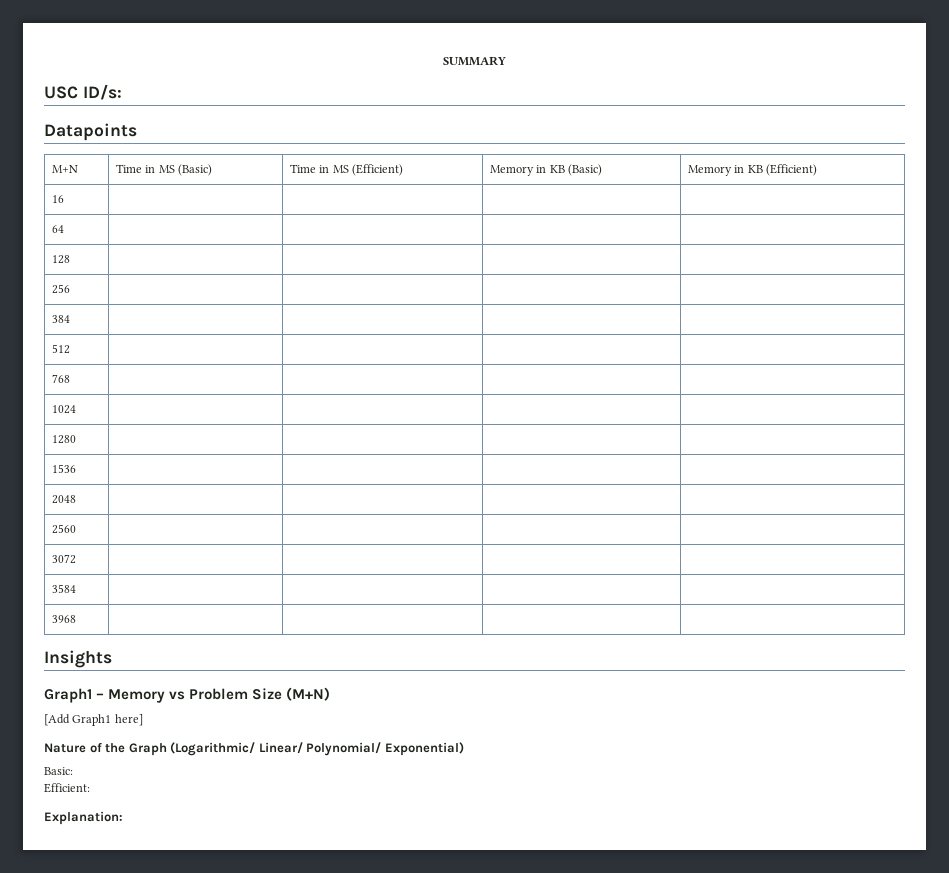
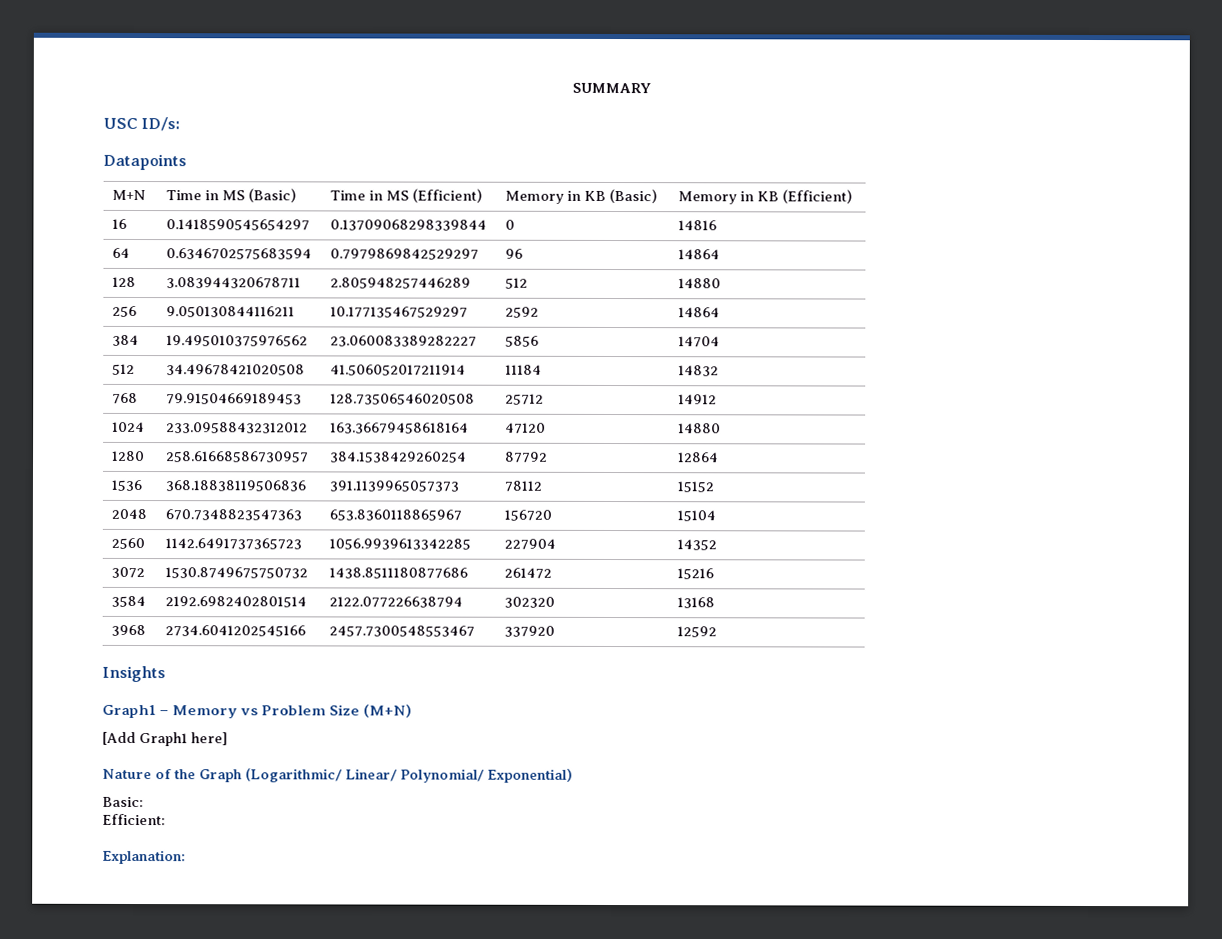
[51,225,64,233] [51,255,70,264] [51,284,70,294] [51,315,70,323] [51,344,70,354] [51,374,70,383] [51,405,76,414] [51,435,76,444] [51,464,76,473] [51,495,76,504] [51,524,76,534] [51,554,76,564] [51,584,76,593] [51,615,76,623] | | | // 64 | | | | // 128 | | | | // 256 | | | | // 384 | | | | // 512 | | | | // 768 | | | | // 1024 | | | | // 1280 | | | | // 1536 | | | | // 2048 | | | | // 2560 | | | | // 3072 | | | | // 3584 | | | | // 3968 | | | | -> [166,219,311,231] [330,219,488,231] [505,219,516,230] [678,220,718,231] [112,247,131,258] [166,248,313,260] [330,248,480,260] [505,248,524,259] [678,249,721,260] [112,276,137,288] [166,277,302,289] [330,277,472,289] [505,277,529,289] [678,278,722,289] [112,305,138,318] [166,306,296,318] [330,306,469,318] [505,306,540,318] [678,307,721,318] [112,334,140,347] [166,335,309,347] [330,335,478,347] [505,335,540,347] [678,336,721,348] [112,363,136,376] [166,364,306,376] [330,364,467,376] [505,364,543,375] [678,365,720,377] [112,392,139,405] [166,393,303,405] [330,393,476,405] [505,393,545,405] [678,394,718,405] [112,421,146,433] [166,422,309,434] [330,422,470,434] [505,422,547,434] [678,423,722,434] [112,450,146,462] [166,451,310,463] [330,451,468,463] [505,451,549,463] [678,452,720,463] [111,479,143,492] [165,480,307,492] [329,480,460,492] [504,480,543,492] [677,481,715,493] [111,508,148,520] [165,509,303,521] [329,509,463,521] [504,509,553,521] [677,510,717,522] [111,537,146,550] [165,538,303,550] [329,538,472,550] [504,538,557,550] [677,539,718,551] [111,566,146,579] [165,567,309,579] [329,567,469,579] [504,567,553,579] [677,568,715,580] [111,595,147,608] [165,596,308,608] [329,596,464,608] [504,596,556,608] [677,597,716,609] [111,624,147,637] [165,625,307,637] [329,625,476,637] [504,625,556,637] [677,626,718,638] 0.1418590545654297 | 0.13709068298339844 | 0 | 14816 // 64 | 0.6346702575683594 | 0.7979869842529297 | 96 | 14864 // 128 | 3.083944320678711 | 2.805948257446289 | 512 | 14880 // 256 | 9.050130844116211 | 10.177135467529297 | 2592 | 14864 // 384 | 19.495010375976562 | 23.060083389282227 | 5856 | 14704 // 512 | 34.49678421020508 | 41.506052017211914 | 11184 | 14832 // 768 | 79.91504669189453 | 128.73506546020508 | 25712 | 14912 // 1024 | 233.09588432312012 | 163.36679458618164 | 47120 | 14880 // 1280 | 258.61668586730957 | 384.1538429260254 | 87792 | 12864 // 1536 | 368.18838119506836 | 391.1139965057373 | 78112 | 15152 // 2048 | 670.7348823547363 | 653.8360118865967 | 156720 | 15104 // 2560 | 1142.6491737365723 | 1056.9939613342285 | 227904 | 14352 // 3072 | 1530.8749675750732 | 1438.8511180877686 | 261472 | 15216 // 3584 | 2192.6982402801514 | 2122.077226638794 | 302320 | 13168 // 3968 | 2734.6041202545166 | 2457.7300548553467 | 337920 | 12592

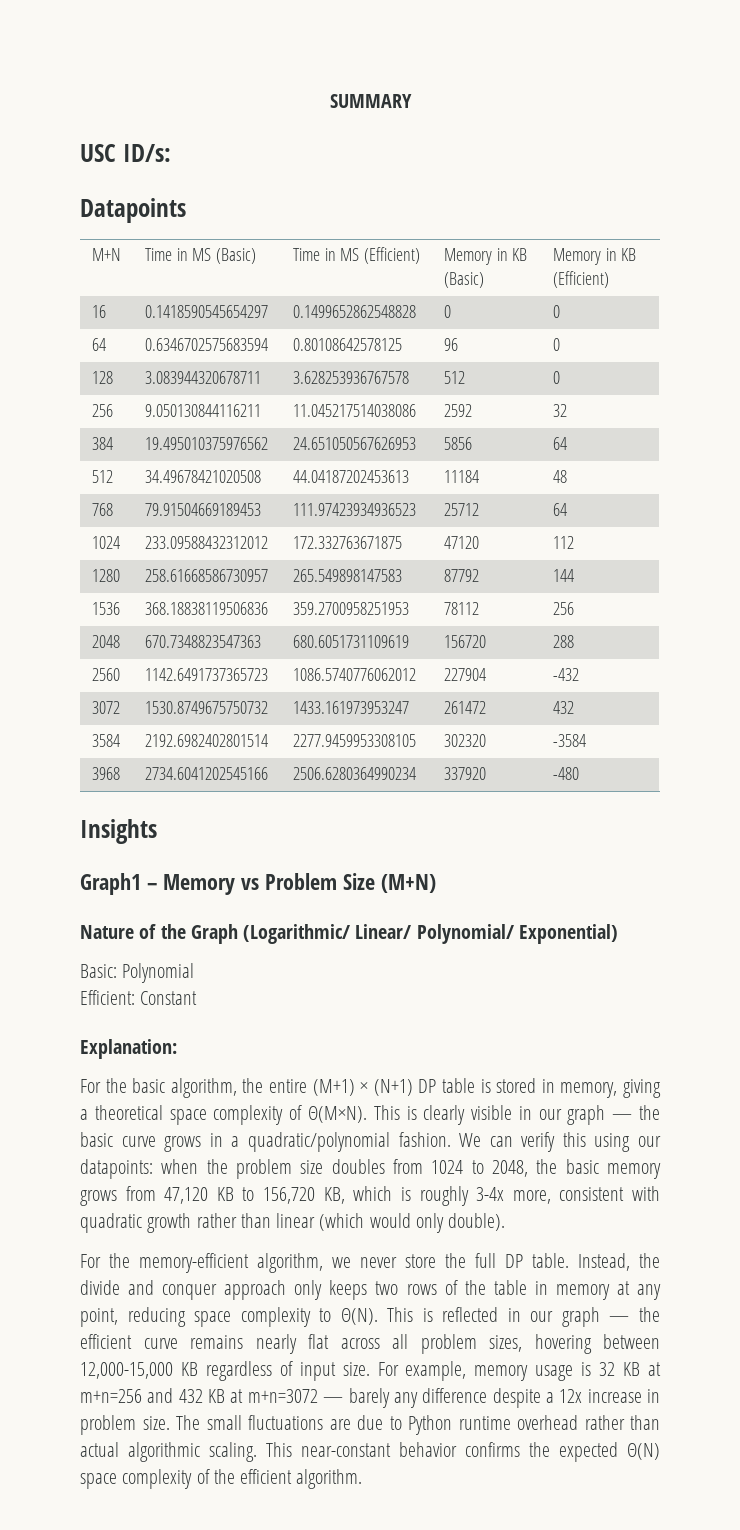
[330,219,488,231] 0.13709068298339844 -> [292,305,416,318] 0.1499652862548828
[678,220,718,231] 14816 -> [552,305,560,318] 0
[330,248,480,260] 0.7979869842529297 -> [292,338,402,351] 0.80108642578125
[678,249,721,260] 14864 -> [552,338,560,351] 0
[330,277,472,289] [505,277,529,289] [678,278,722,289] 2.805948257446289 | 512 | 14880 -> [292,371,409,384] [443,371,465,384] [552,371,560,384] 3.628253936767578 | 512 | 0
[330,306,469,318] 10.177135467529297 -> [292,404,416,417] 11.045217514038086
[678,307,721,318] 14864 -> [552,404,567,417] 32
[330,335,478,347] 23.060083389282227 -> [292,437,416,450] 24.651050567626953
[678,336,721,348] 14704 -> [552,437,567,450] 64
[330,364,467,376] 41.506052017211914 -> [292,470,409,483] 44.04187202453613
[678,365,720,377] 14832 -> [552,470,567,483] 48
[330,393,476,405] 128.73506546020508 -> [292,503,416,516] 111.97423934936523
[678,394,718,405] 14912 -> [552,503,567,516] 64
[330,422,470,434] 163.36679458618164 -> [292,536,402,549] 172.332763671875
[678,423,722,434] 14880 -> [552,536,574,549] 112
[330,451,468,463] 384.1538429260254 -> [292,569,402,582] 265.549898147583
[678,452,720,463] 12864 -> [552,569,574,582] 144
[329,480,460,492] 391.1139965057373 -> [292,602,409,615] 359.2700958251953
[677,481,715,493] 15152 -> [552,602,574,615] 256
[329,509,463,521] 653.8360118865967 -> [292,635,409,648] 680.6051731109619
[677,510,717,522] 15104 -> [552,635,574,648] 288
[329,538,472,550] 1056.9939613342285 -> [292,668,416,681] 1086.5740776062012
[677,539,718,551] 14352 -> [552,668,579,681] -432
[329,567,469,579] 1438.8511180877686 -> [292,701,409,714] 1433.161973953247
[677,568,715,580] 15216 -> [552,701,574,714] 432
[329,596,464,608] 2122.077226638794 -> [292,734,416,747] 2277.9459953308105
[677,597,716,609] 13168 -> [552,734,586,747] -3584
[329,625,476,637] 2457.7300548553467 -> [292,767,416,780] 2506.6280364990234
[677,626,718,638] 12592 -> [552,767,579,780] -480
[102,731,228,747] // [Add Graph1 here] -> (436, 883) none
(144, 802) none -> [122,963,195,983] Polynomial
(166, 819) none -> [140,991,198,1005] Constant
(186, 857) none -> [80,1078,662,1098] [80,1105,660,1125] [80,1132,661,1152] [80,1159,661,1179] [80,1186,661,1206] [80,1213,506,1233] [80,1253,660,1273] [80,1280,661,1300] [80,1307,660,1327] [80,1334,660,1354] [80,1361,661,1381] [80,1388,660,1408] [80,1415,660,1435] [80,1442,660,1462] [80,1469,363,1489] // For the basic algorithm, the entire (M+1) × (N+1) DP table is stored in memory, giving a theoretical space complexity of Θ(M×N). This is clearly visible in our graph — the basic curve grows in a quadratic/polynomial fashion. We can verify this using our datapoints: when the problem size doubles from 1024 to 2048, the basic memory grows from 47,120 KB to 156,720 KB, which is roughly 3-4x more, consistent with quadratic growth rather than linear (which would only double). // For the memory-efficient algorithm, we never store the full DP table. Instead, the divide and conquer approach only keeps two rows of the table in memory at any point, reducing space complexity to Θ(N). This is reflected in our graph — the efficient curve remains nearly flat across all problem sizes, hovering between 12,000-15,000 KB regardless of input size. For example, memory usage is 32 KB at m+n=256 and 432 KB at m+n=3072 — barely any difference despite a 12x increase in problem size. The small fluctuations are due to Python runtime overhead rather than actual algorithmic scaling. This near-constant behavior confirms the expected Θ(N) space complexity of the efficient algorithm.

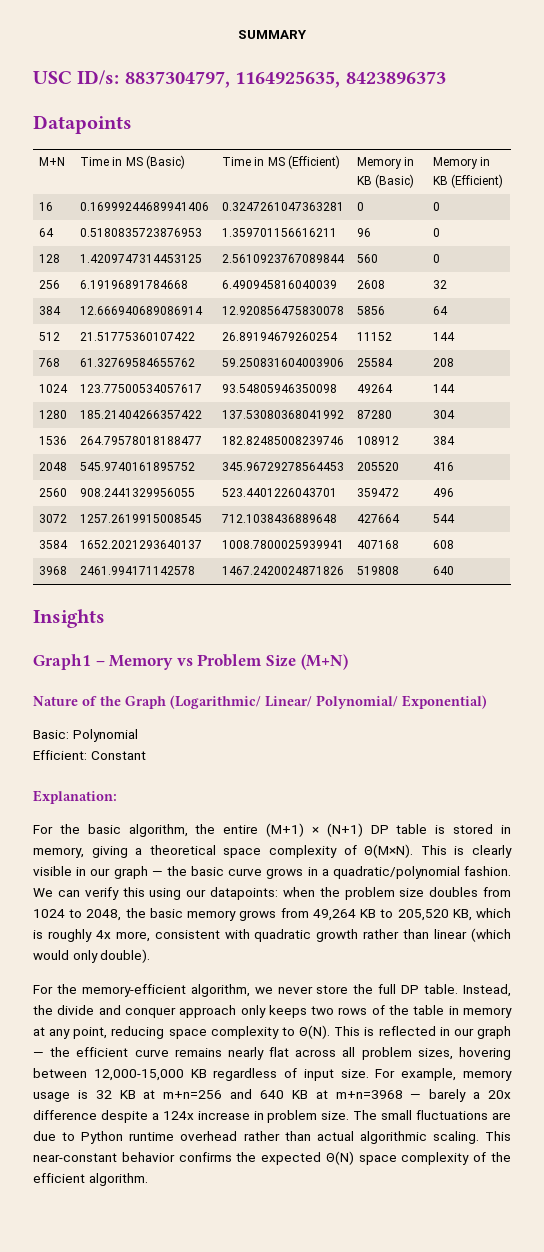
(171, 153) none -> [124,71,446,88] 8837304797, 1164925635, 8423896373
[144,305,268,318] [292,305,416,318] 0.1418590545654297 | 0.1499652862548828 -> [80,202,210,211] [222,202,345,211] 0.16999244689941406 | 0.3247261047363281
[144,338,268,351] [292,338,402,351] 0.6346702575683594 | 0.80108642578125 -> [80,228,203,237] [222,228,338,237] 0.5180835723876953 | 1.359701156616211
[144,371,261,384] [292,371,409,384] [443,371,465,384] 3.083944320678711 | 3.628253936767578 | 512 -> [80,254,203,263] [222,254,346,263] [357,254,379,263] 1.4209747314453125 | 2.5610923767089844 | 560
[144,404,261,417] [292,404,416,417] [443,404,472,417] 9.050130844116211 | 11.045217514038086 | 2592 -> [80,280,189,289] [222,280,338,289] [357,280,386,289] 6.19196891784668 | 6.490945816040039 | 2608
[144,437,268,450] [292,437,416,450] 19.495010375976562 | 24.651050567626953 -> [80,306,204,315] [222,306,345,315] 12.666940689086914 | 12.920856475830078
[144,470,261,483] [292,470,409,483] [443,470,479,483] [552,470,567,483] [91,503,113,516] [144,503,261,516] [292,503,416,516] [443,503,479,516] [552,503,567,516] [91,536,120,549] [144,536,268,549] [292,536,402,549] [443,536,479,549] [552,536,574,549] [91,569,120,582] [144,569,268,582] [292,569,402,582] [443,569,479,582] [552,569,574,582] [91,602,120,615] [144,602,268,615] [292,602,409,615] [443,602,479,615] [552,602,574,615] [91,635,120,648] [144,635,261,648] [292,635,409,648] [443,635,486,648] [552,635,574,648] [91,668,120,681] [144,668,268,681] [292,668,416,681] [443,668,486,681] [552,668,579,681] [91,701,120,714] [144,701,268,714] [292,701,409,714] [443,701,486,714] [552,701,574,714] [91,734,120,747] [144,734,268,747] [292,734,416,747] [443,734,486,747] [552,734,586,747] [91,767,120,780] [144,767,268,780] [292,767,416,780] [443,767,486,780] [552,767,579,780] 34.49678421020508 | 44.04187202453613 | 11184 | 48 // 768 | 79.91504669189453 | 111.97423934936523 | 25712 | 64 // 1024 | 233.09588432312012 | 172.332763671875 | 47120 | 112 // 1280 | 258.61668586730957 | 265.549898147583 | 87792 | 144 // 1536 | 368.18838119506836 | 359.2700958251953 | 78112 | 256 // 2048 | 670.7348823547363 | 680.6051731109619 | 156720 | 288 // 2560 | 1142.6491737365723 | 1086.5740776062012 | 227904 | -432 // 3072 | 1530.8749675750732 | 1433.161973953247 | 261472 | 432 // 3584 | 2192.6982402801514 | 2277.9459953308105 | 302320 | -3584 // 3968 | 2734.6041202545166 | 2506.6280364990234 | 337920 | -480 -> [80,332,196,341] [222,332,339,341] [357,332,393,341] [433,332,456,341] [39,358,61,367] [80,358,196,367] [222,358,345,367] [357,358,394,367] [433,358,455,367] [39,384,69,393] [80,384,203,393] [222,384,338,393] [357,384,394,393] [433,384,456,393] [39,410,68,419] [80,410,203,419] [222,410,345,419] [357,410,393,419] [433,410,456,419] [39,436,68,445] [80,436,203,445] [222,436,345,445] [357,436,400,445] [433,436,456,445] [39,462,68,471] [80,462,196,471] [222,462,345,471] [357,462,400,471] [433,462,455,471] [39,488,68,497] [80,488,196,497] [222,488,338,497] [357,488,400,497] [433,488,455,497] [39,514,68,523] [80,514,203,523] [222,514,338,523] [357,514,401,523] [433,514,456,523] [39,540,69,549] [80,540,203,549] [222,540,345,549] [357,540,400,549] [433,540,455,549] [39,566,68,575] [80,566,196,575] [222,566,345,575] [357,566,400,575] [433,566,455,575] 21.51775360107422 | 26.89194679260254 | 11152 | 144 // 768 | 61.32769584655762 | 59.250831604003906 | 25584 | 208 // 1024 | 123.77500534057617 | 93.54805946350098 | 49264 | 144 // 1280 | 185.21404266357422 | 137.53080368041992 | 87280 | 304 // 1536 | 264.79578018188477 | 182.82485008239746 | 108912 | 384 // 2048 | 545.9740161895752 | 345.96729278564453 | 205520 | 416 // 2560 | 908.2441329956055 | 523.4401226043701 | 359472 | 496 // 3072 | 1257.2619915008545 | 712.1038436889648 | 427664 | 544 // 3584 | 1652.2021293640137 | 1008.7800025939941 | 407168 | 608 // 3968 | 2461.994171142578 | 1467.2420024871826 | 519808 | 640
[164,1187,209,1204] 47,120 -> [312,909,356,921] 49,264
[263,1187,316,1204] 156,720 -> [397,909,449,921] 205,520
[476,1187,505,1201] 3-4x -> [95,930,111,939] 4x
[178,1389,318,1403] 432 KB at m+n=3072 -> [260,1090,403,1099] 640 KB at m+n=3968
[393,1392,418,1408] any -> [473,1090,511,1099] a 20x
[559,1389,583,1403] 12x -> [162,1111,194,1120] 124x

